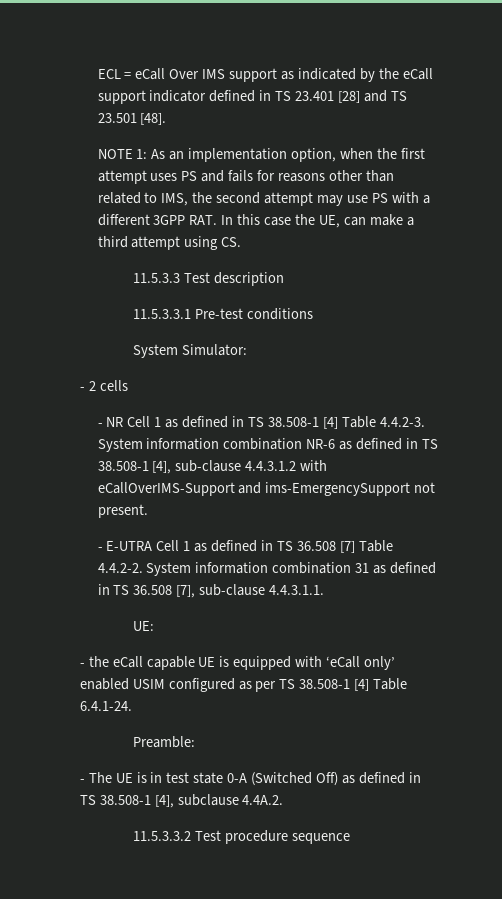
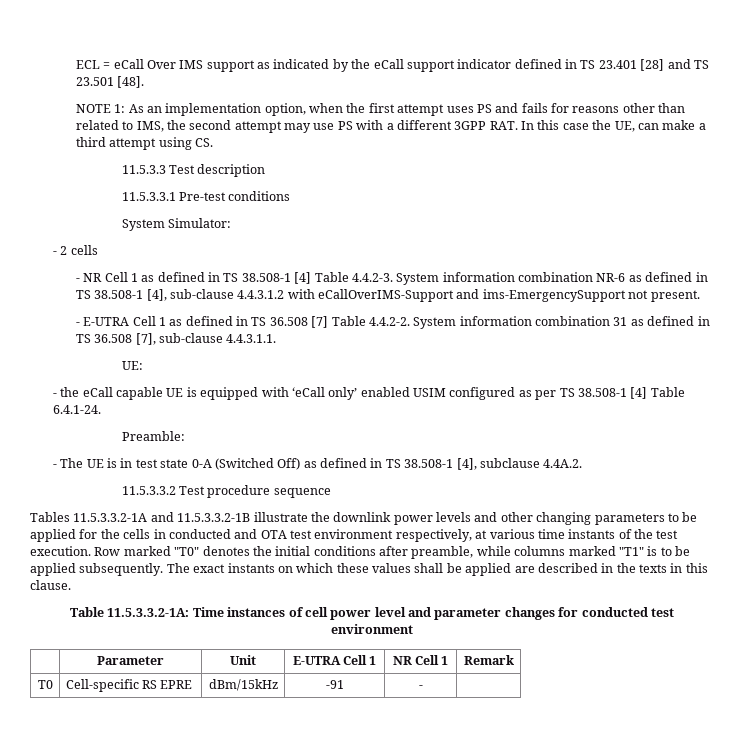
(350, 838) none -> [30,512,698,525] [30,529,679,542] [30,546,690,559] [30,563,708,576] [30,580,71,590] [70,607,674,620] [331,624,413,634] [97,656,164,665] [230,655,256,665] [292,655,377,665] [392,655,449,665] [463,655,514,665] [37,680,53,689] [65,679,193,692] [208,679,278,691] [325,680,344,689] [418,685,423,689] // Tables 11.5.3.3.2-1A and 11.5.3.3.2-1B illustrate the downlink power levels and other changing parameters to be applied for the cells in conducted and OTA test environment respectively, at various time instants of the test execution. Row marked "T0" denotes the initial conditions after preamble, while columns marked "T1" is to be applied subsequently. The exact instants on which these values shall be applied are described in the texts in this clause. // Table 11.5.3.3.2-1A: Time instances of cell power level and parameter changes for conducted test environment // | Parameter | Unit | E-UTRA Cell 1 | NR Cell 1 | Remark // T0 | Cell-specific RS EPRE | dBm/15kHz | -91 | - |

